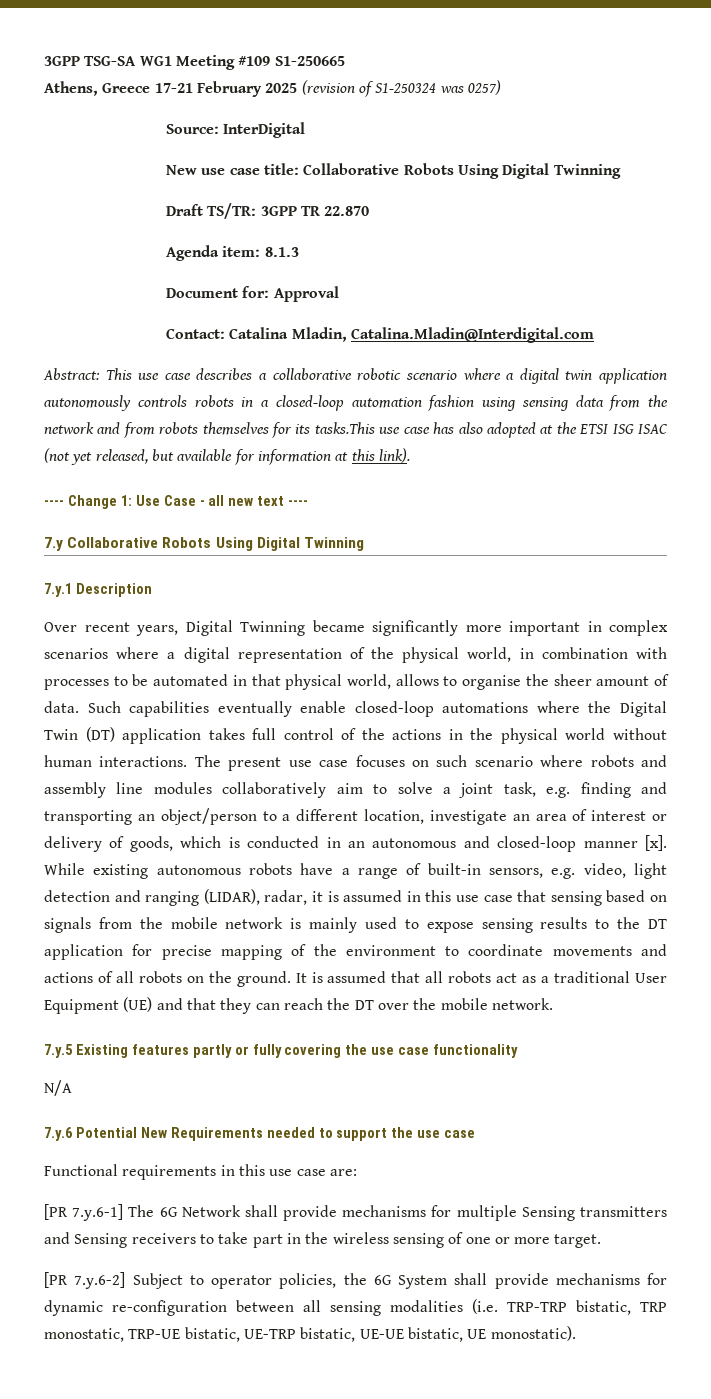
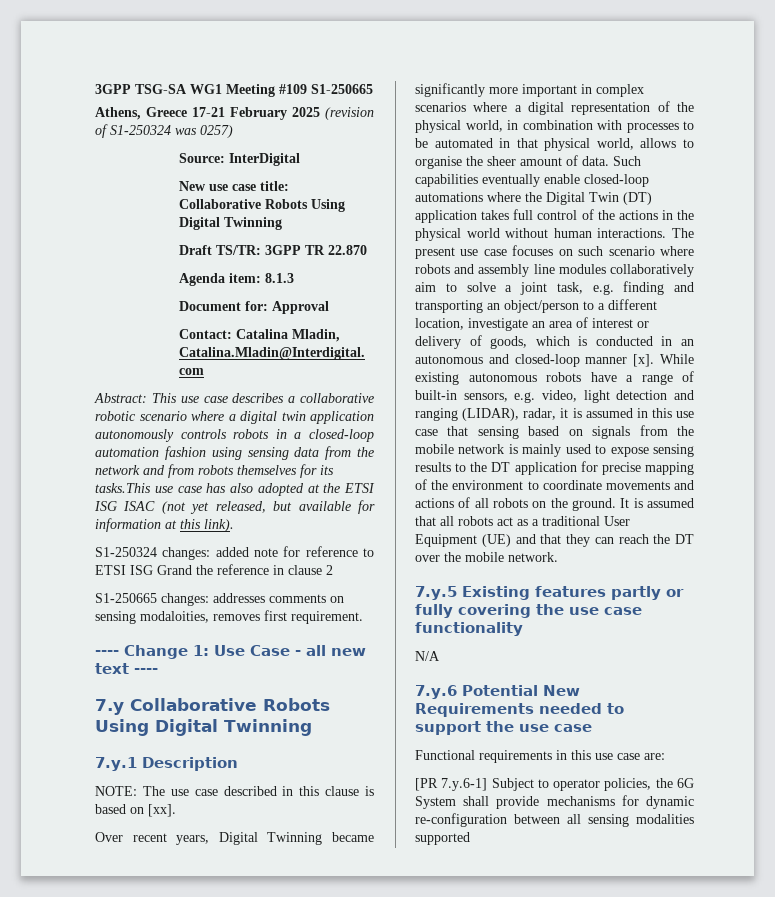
(410, 455) none -> [95,546,374,560] [95,564,333,575] [95,593,344,606] [95,610,363,624] // S1-250324 changes: added note for reference to ETSI ISG Grand the reference in clause 2 // S1-250665 changes: addresses comments on sensing modaloities, removes first requirement.
(152, 590) none -> [95,786,374,796] [95,804,176,817] // NOTE: The use case described in this clause is based on [xx].
[128,1205,667,1221] [44,1232,602,1248] [44,1272,126,1289] The 6G Network shall provide mechanisms for multiple Sensing transmitters and Sensing receivers to take part in the wireless sensing of one or more target. // [PR 7.y.6-2] -> (488, 784) none
[472,1299,667,1315] [44,1326,576,1342] (i.e. TRP-TRP bistatic, TRP monostatic, TRP-UE bistatic, UE-TRP bistatic, UE-UE bistatic, UE monostatic). -> [415,832,470,845] supported

